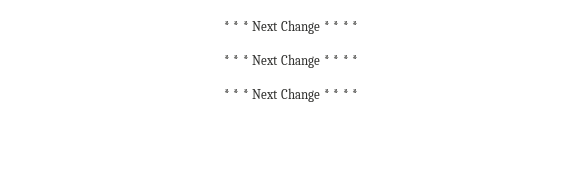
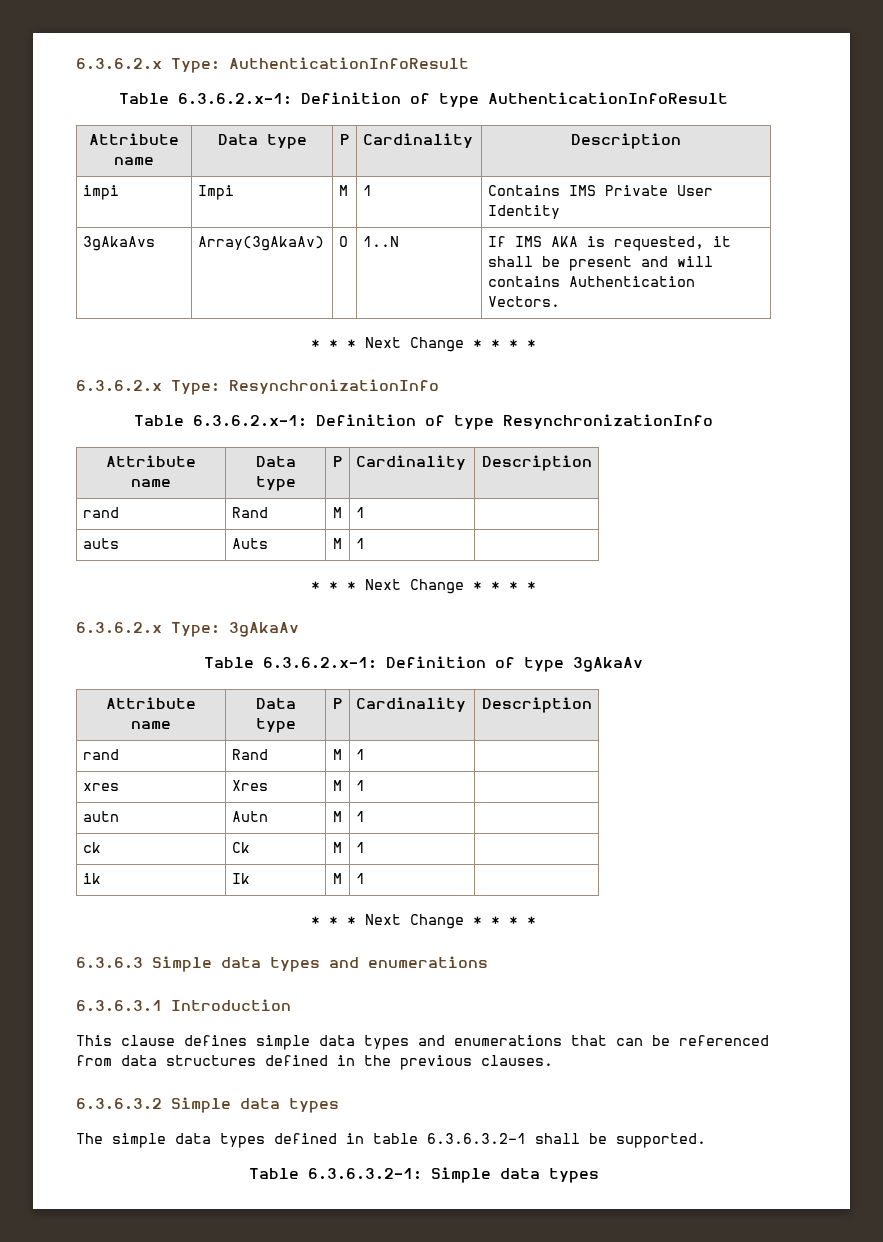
[223,20,359,34] [223,54,359,68] [223,88,359,102] * * * Next Change * * * * // * * * Next Change * * * * // * * * Next Change * * * * -> [76,57,469,73] [119,92,728,108] [89,133,179,145] [114,157,154,165] [217,134,307,149] [339,134,350,145] [362,133,473,148] [571,133,681,149] [82,185,119,200] [197,185,234,200] [338,185,348,196] [362,185,372,196] [487,185,713,196] [487,205,560,219] [82,236,155,251] [197,236,324,251] [338,236,348,247] [362,236,399,247] [487,236,731,251] [487,256,713,271] [487,276,695,287] [487,296,560,307] [311,337,536,352] [76,379,439,395] [134,414,713,430] [106,455,196,467] [131,479,171,487] [255,456,296,467] [255,476,296,491] [332,456,343,467] [355,455,466,470] [481,455,592,471] [82,507,119,518] [231,507,268,518] [333,507,342,518] [355,507,365,518] [82,538,119,549] [231,538,268,549] [333,538,342,549] [355,538,365,549] [311,579,536,594] [76,622,299,637] [204,656,643,672] [106,697,196,709] [131,721,171,729] [255,698,296,709] [255,718,296,733] [332,698,343,709] [355,697,466,712] [481,697,592,713] [82,749,119,760] [231,749,268,760] [333,749,342,760] [355,749,365,760] [82,783,119,791] [231,780,268,791] [333,780,342,791] [355,780,365,791] [82,811,119,822] [231,811,268,822] [333,811,342,822] [355,811,365,822] [82,842,101,853] [231,842,250,853] [333,842,342,853] [355,842,365,853] [82,873,101,884] [231,873,250,884] [333,873,342,884] [355,873,365,884] [311,914,536,929] [76,956,488,972] [76,999,291,1012] [76,1035,769,1050] [76,1055,553,1070] [76,1097,339,1113] [76,1133,706,1148] [248,1167,599,1183] 6.3.6.2.x Type: AuthenticationInfoResult // Table 6.3.6.2.x-1: Definition of type AuthenticationInfoResult // Attribute name | Data type | P | Cardinality | Description // impi | Impi | M | 1 | Contains IMS Private User Identity // 3gAkaAvs | Array(3gAkaAv) | O | 1..N | If IMS AKA is requested, it shall be present and will contains Authentication Vectors. // * * * Next Change * * * * // 6.3.6.2.x Type: ResynchronizationInfo // Table 6.3.6.2.x-1: Definition of type ResynchronizationInfo // Attribute name | Data type | P | Cardinality | Description // rand | Rand | M | 1 | // auts | Auts | M | 1 | // * * * Next Change * * * * // 6.3.6.2.x Type: 3gAkaAv // Table 6.3.6.2.x-1: Definition of type 3gAkaAv // Attribute name | Data type | P | Cardinality | Description // rand | Rand | M | 1 | // xres | Xres | M | 1 | // autn | Autn | M | 1 | // ck | Ck | M | 1 | // ik | Ik | M | 1 | // * * * Next Change * * * * // 6.3.6.3 Simple data types and enumerations // 6.3.6.3.1 Introduction // This clause defines simple data types and enumerations that can be referenced from data structures defined in the previous clauses. // 6.3.6.3.2 Simple data types // The simple data types defined in table 6.3.6.3.2-1 shall be supported. // Table 6.3.6.3.2-1: Simple data types

